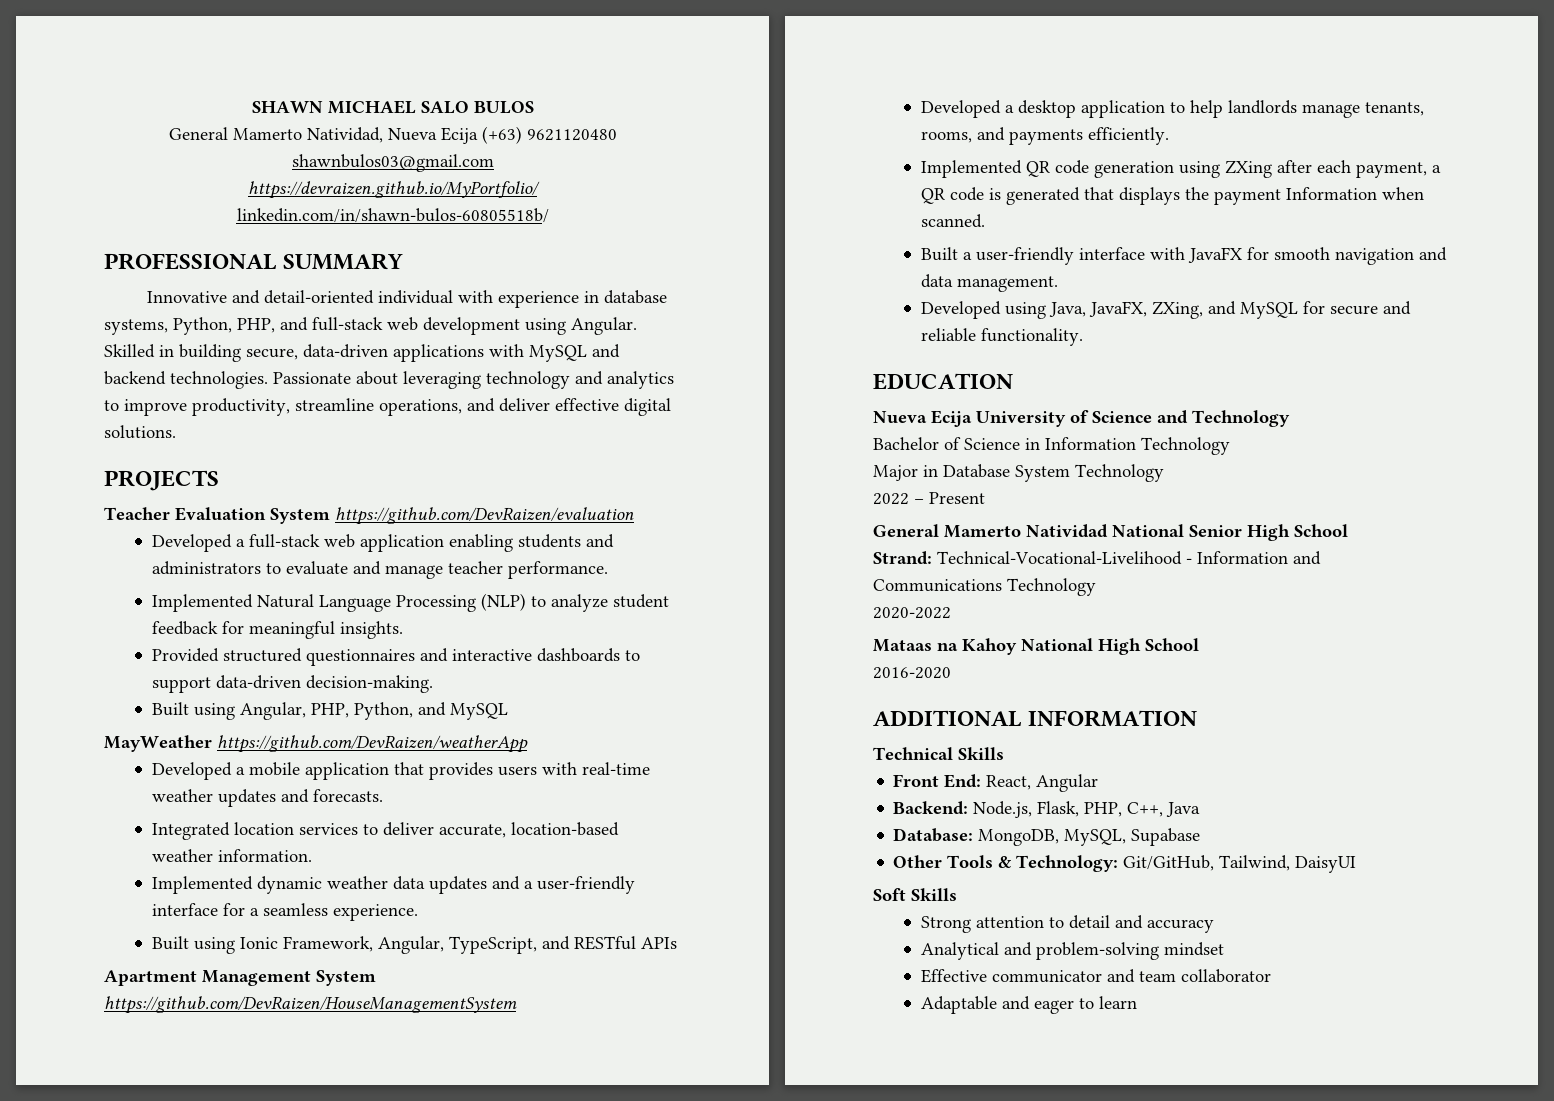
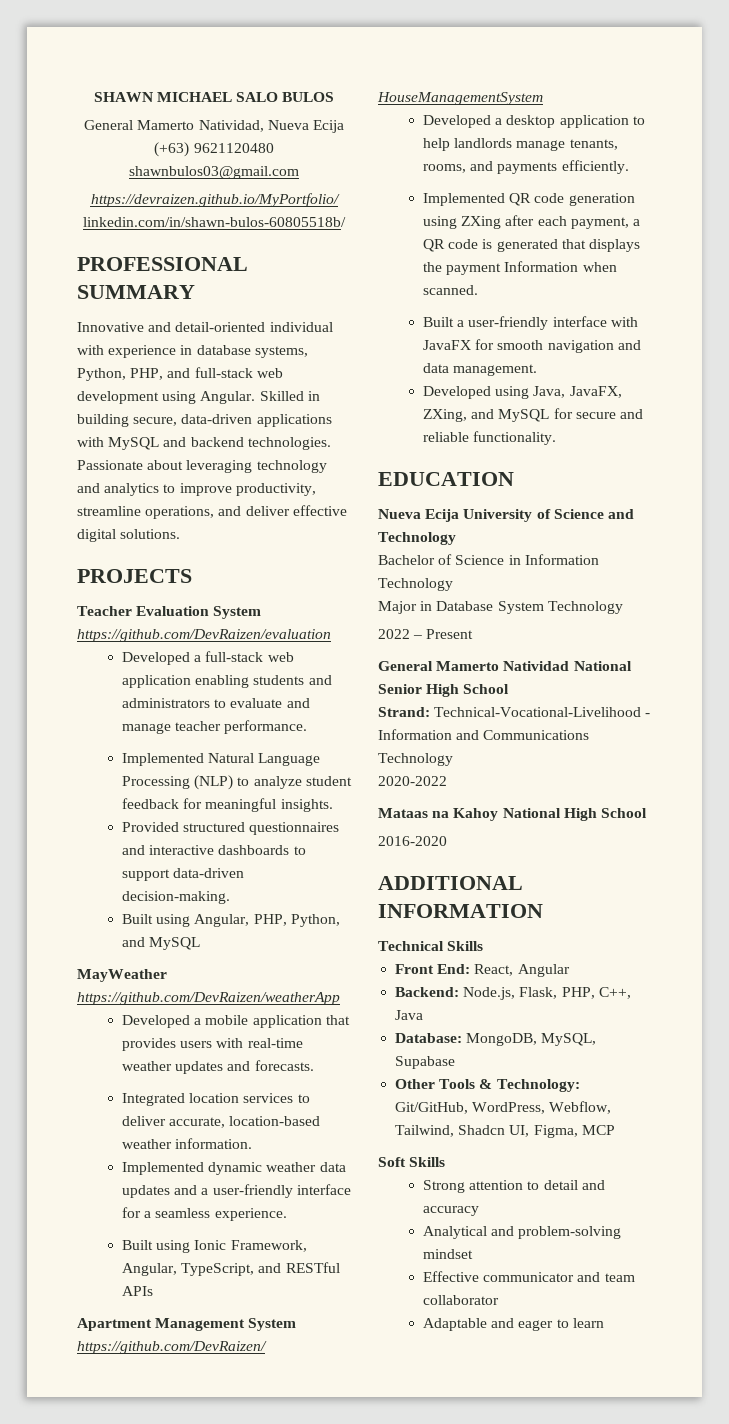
[1219,855,1357,873] Tailwind, DaisyUI -> [472,1101,612,1114] [395,1125,615,1138] WordPress, Webflow, Tailwind, Shadcn UI, Figma, MCP

